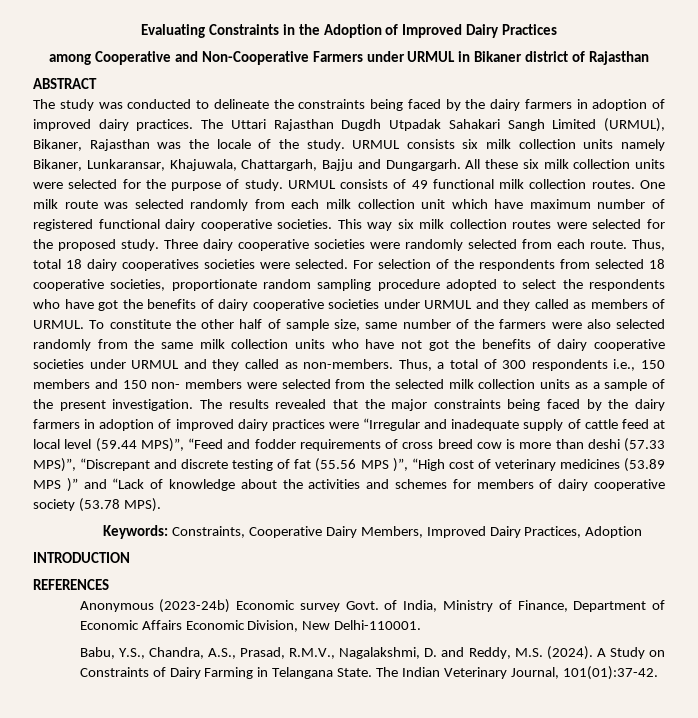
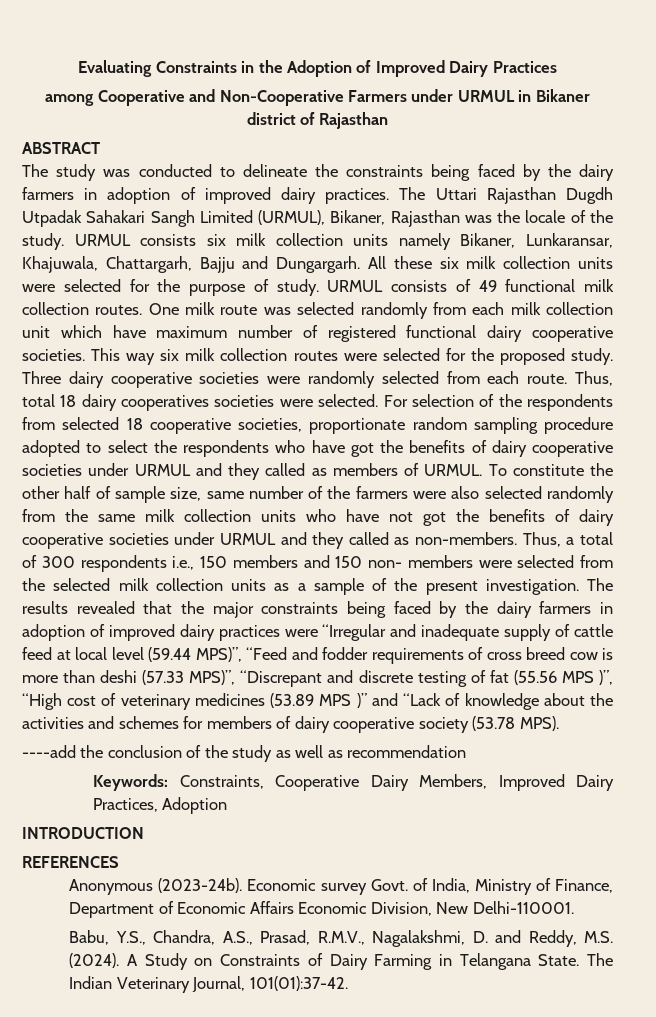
(161, 505) none -> [22,745,467,762] // ----add the conclusion of the study as well as recommendation
[159,599,231,613] (2023-24b) -> [158,878,243,893] (2023-24b).

